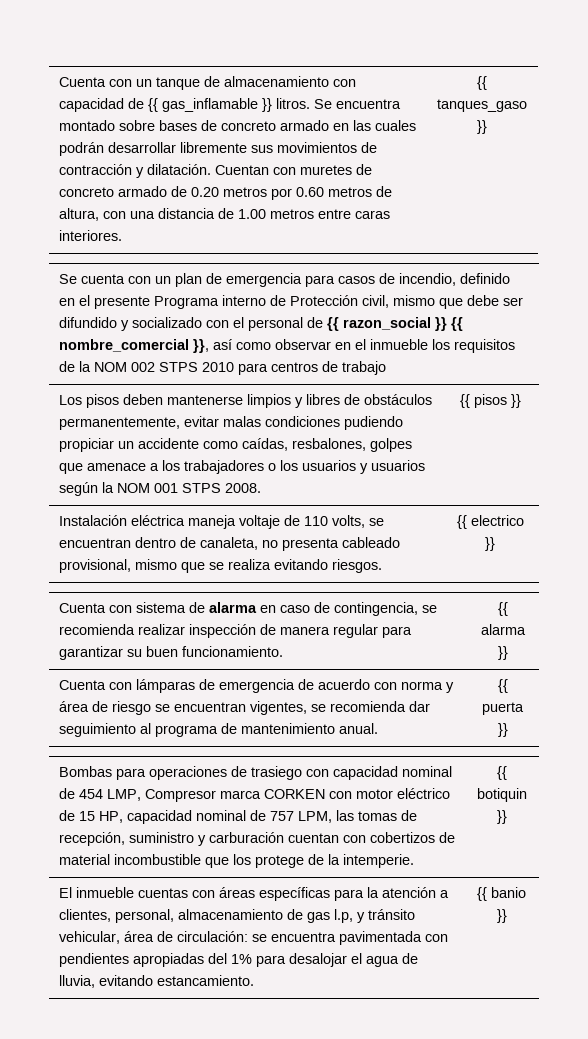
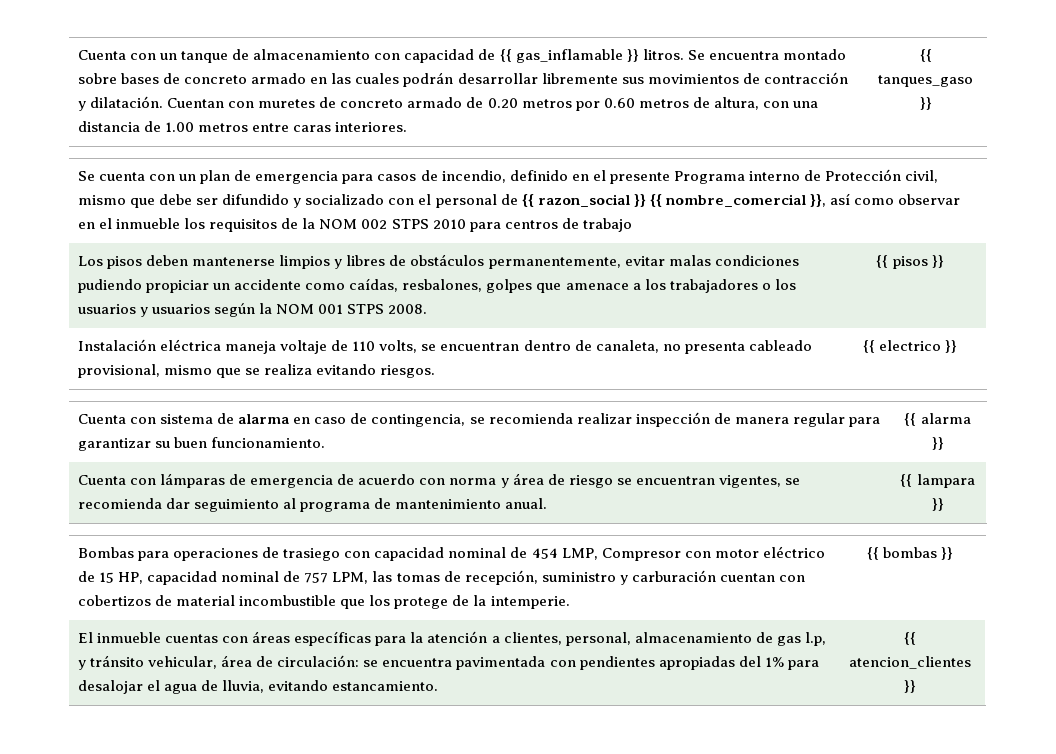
[482,702,524,715] puerta -> [916,474,975,488] lampara
[219,789,325,799] marca CORKEN -> (681, 554) none
[476,788,527,802] botiquin -> [883,547,937,558] bombas
[491,887,526,898] banio -> [849,656,971,669] atencion_clientes

